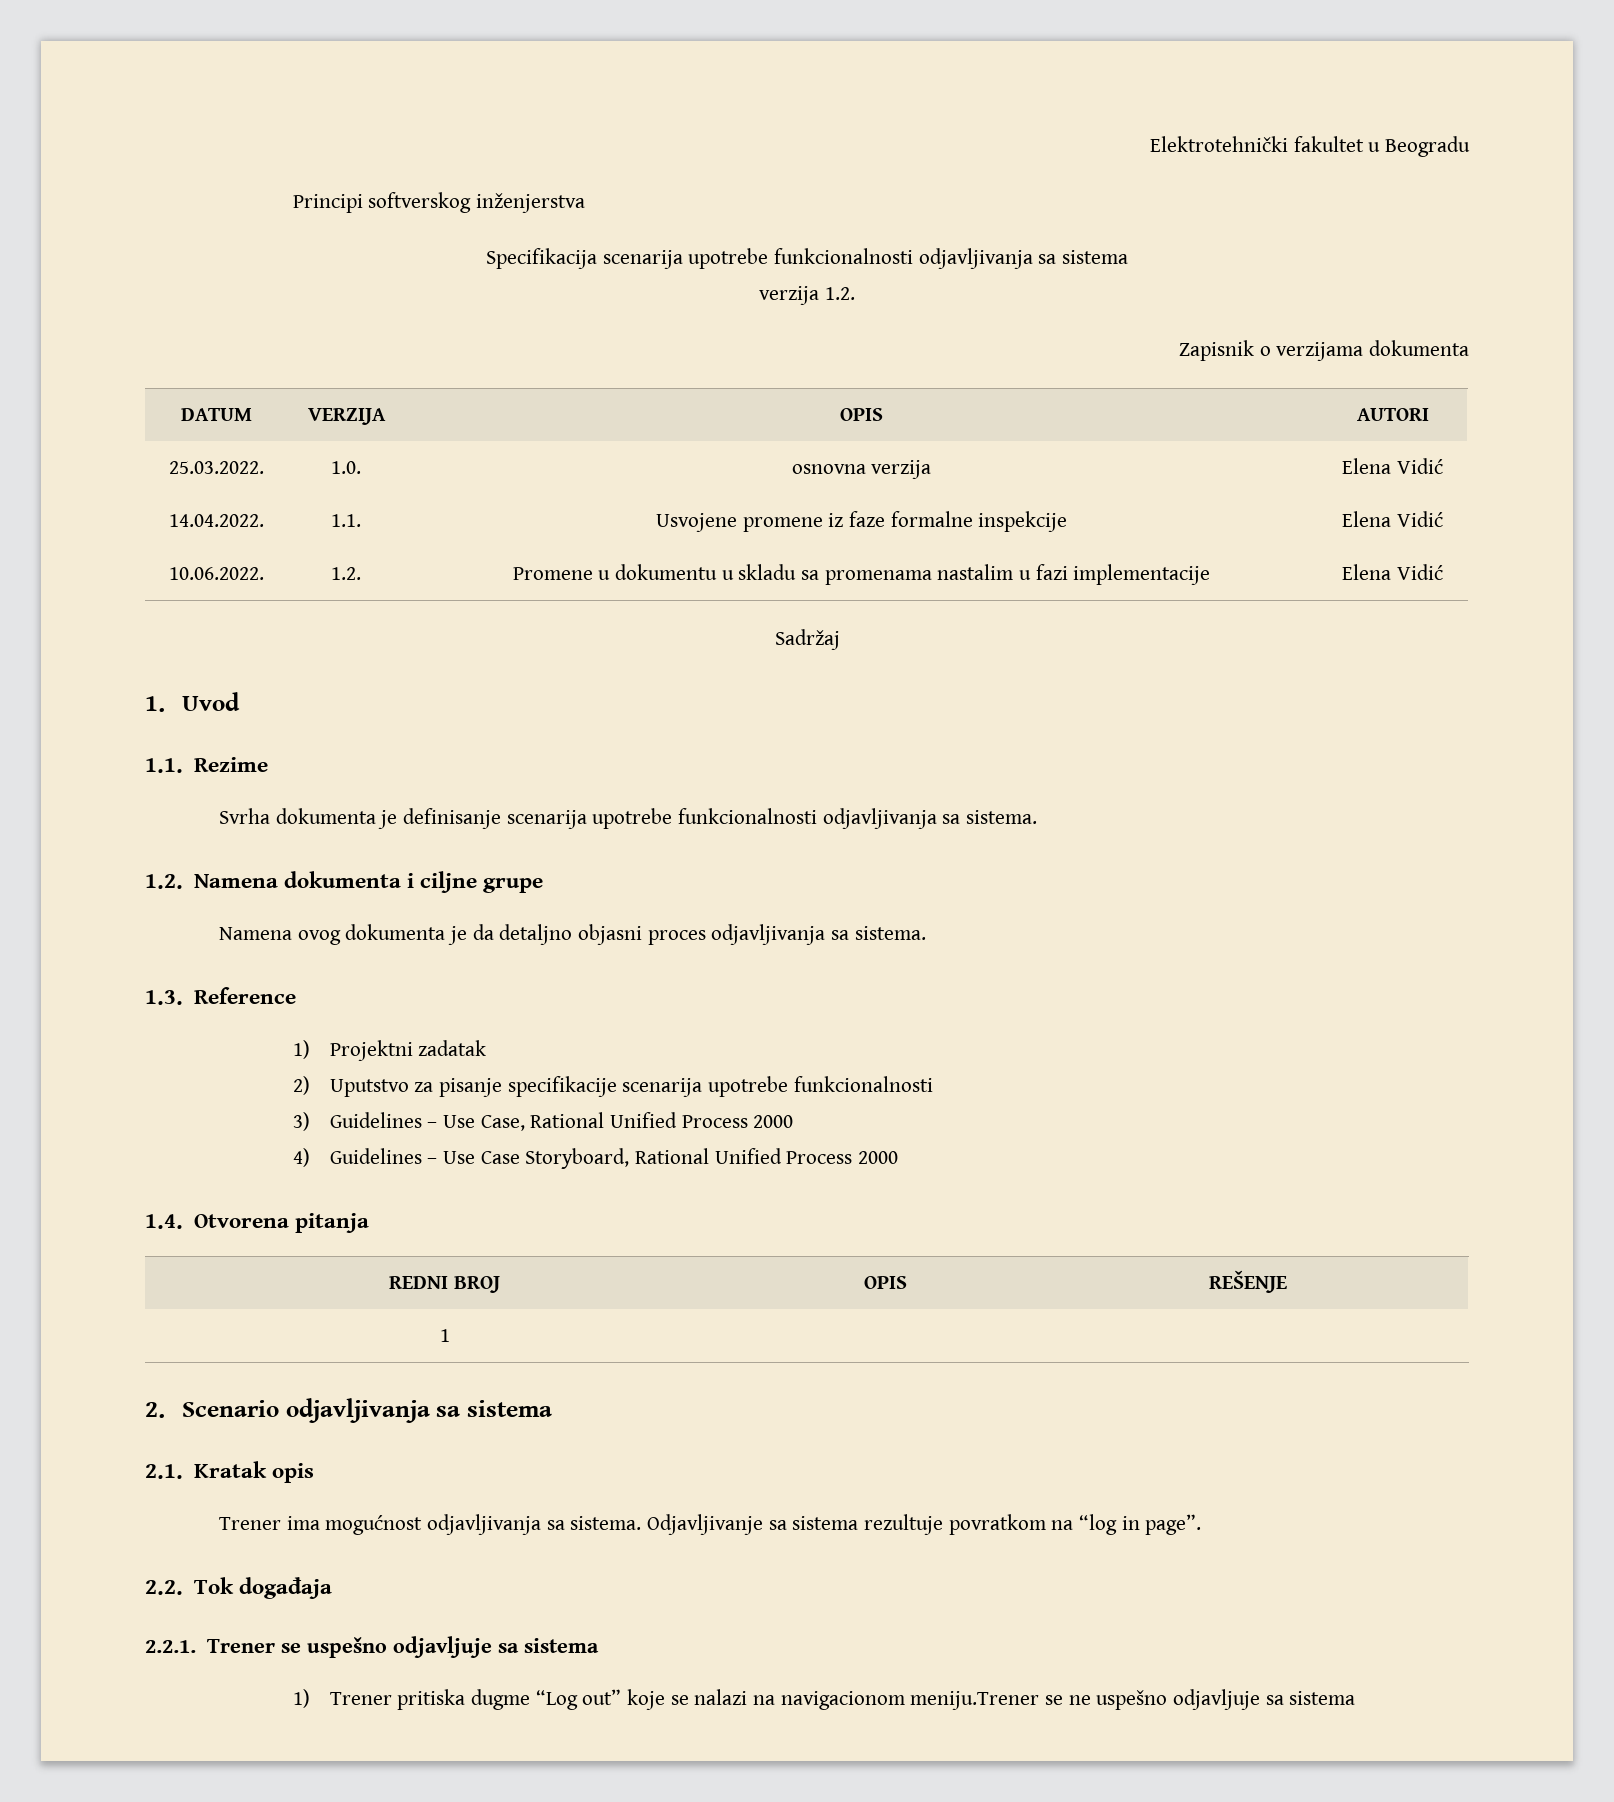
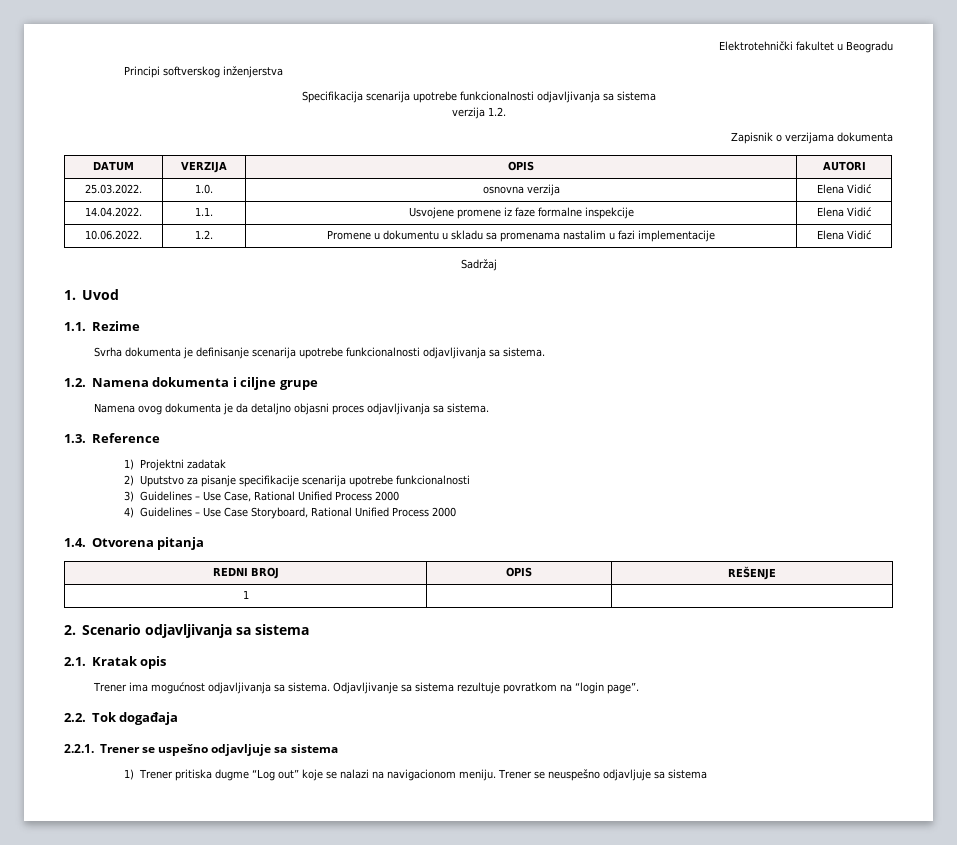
[1078,1514,1140,1535] “log in -> [575,682,605,694] “login
[910,1690,1168,1710] meniju.Trener se ne uspešno -> [458,769,600,781] meniju. Trener se neuspešno

